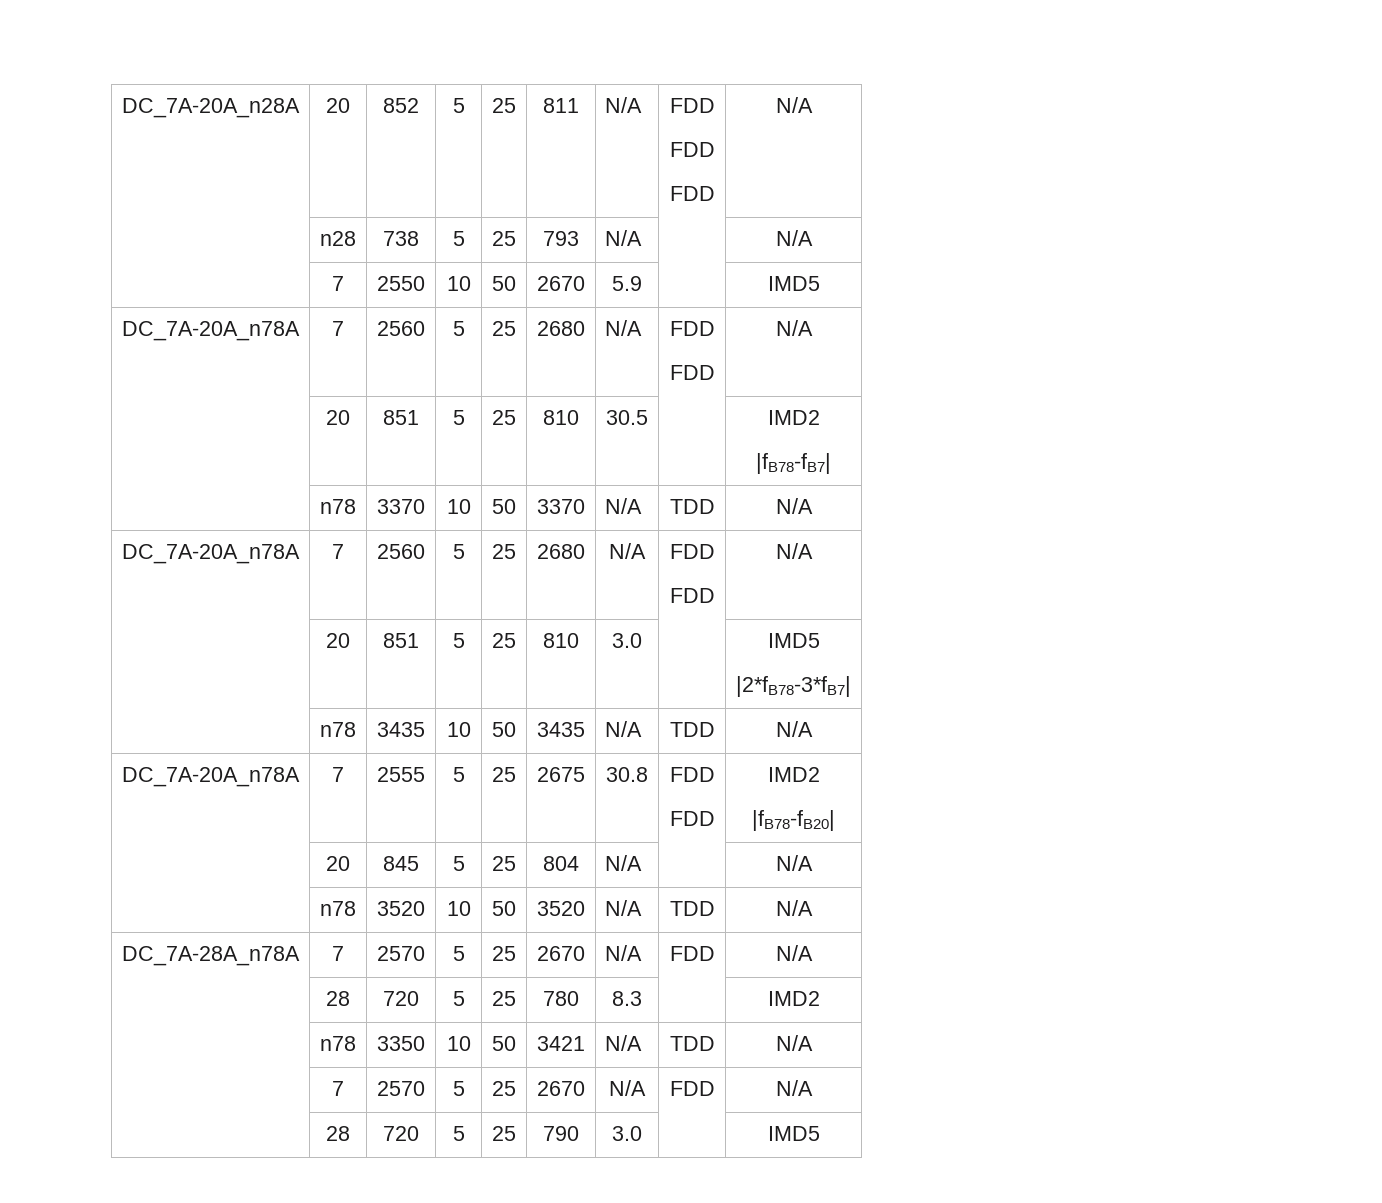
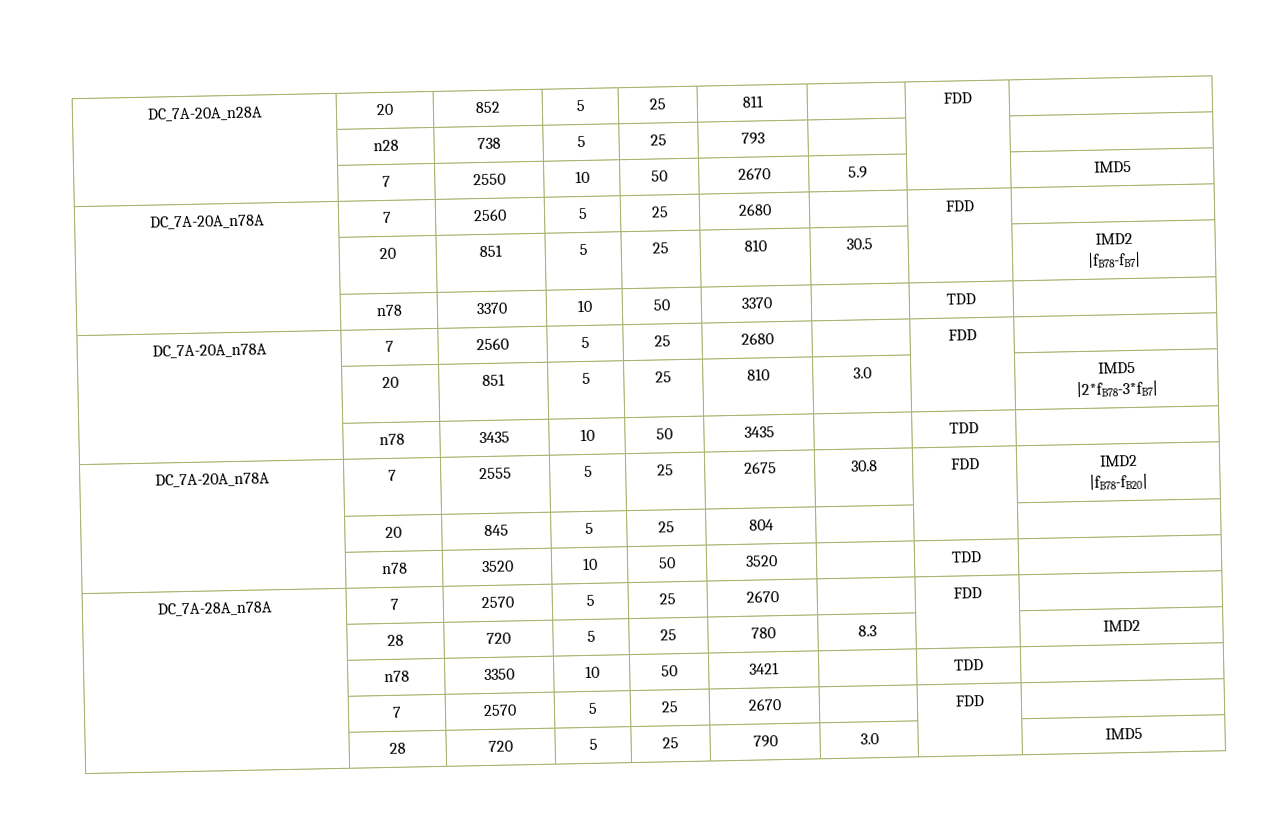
[605,97,643,113] [669,98,715,113] [669,142,715,157] [669,186,715,201] [775,97,813,113] N/A | FDD // FDD // FDD | N/A -> [942,92,972,104] | FDD |
[605,230,643,246] [775,230,813,246] N/A | | N/A -> (765, 138) | |
[605,320,643,336] [669,321,715,336] [669,365,715,380] [775,320,813,336] N/A | FDD // FDD | N/A -> [944,200,975,212] | FDD |
[605,498,643,514] [669,499,715,514] [775,498,813,514] [122,544,300,564] [332,544,344,559] [377,544,425,559] [452,544,465,559] [492,544,516,559] [537,544,585,559] [609,543,646,559] [669,544,715,559] [669,588,715,603] [775,543,813,559] N/A | TDD | N/A // DC_7A-20A_n78A | 7 | 2560 | 5 | 25 | 2680 | N/A | FDD // FDD | N/A -> [946,293,976,305] [151,343,267,359] [385,340,394,352] [476,337,509,351] [580,336,590,349] [654,335,671,347] [740,332,774,345] [947,329,977,341] | TDD | // DC_7A-20A_n78A | 7 | 2560 | 5 | 25 | 2680 | | FDD |
[605,721,643,737] [669,722,715,737] [775,721,813,737] N/A | TDD | N/A -> [949,422,979,434] | TDD |
[669,811,715,826] // FDD -> (980, 464) none
[605,855,643,871] [775,855,813,871] N/A | | N/A -> (774, 525) | |
[605,900,643,916] [669,901,715,916] [775,900,813,916] N/A | TDD | N/A -> [951,551,982,563] | TDD |
[605,945,643,961] [669,946,715,961] [775,945,813,961] N/A | FDD | N/A -> [952,587,982,599] | FDD |
[605,1035,643,1051] [669,1036,715,1051] [775,1035,813,1051] [332,1081,344,1096] [377,1081,425,1096] [452,1081,465,1096] [492,1081,516,1096] [537,1081,585,1096] [609,1080,646,1096] [669,1081,715,1096] [775,1080,813,1096] N/A | TDD | N/A // | 7 | 2570 | 5 | 25 | 2670 | N/A | FDD | N/A -> [954,659,984,671] [392,706,402,718] [483,704,517,717] [587,702,598,714] [661,701,679,713] [747,698,782,711] [954,695,985,707] | TDD | // | 7 | 2570 | 5 | 25 | 2670 | | FDD |

